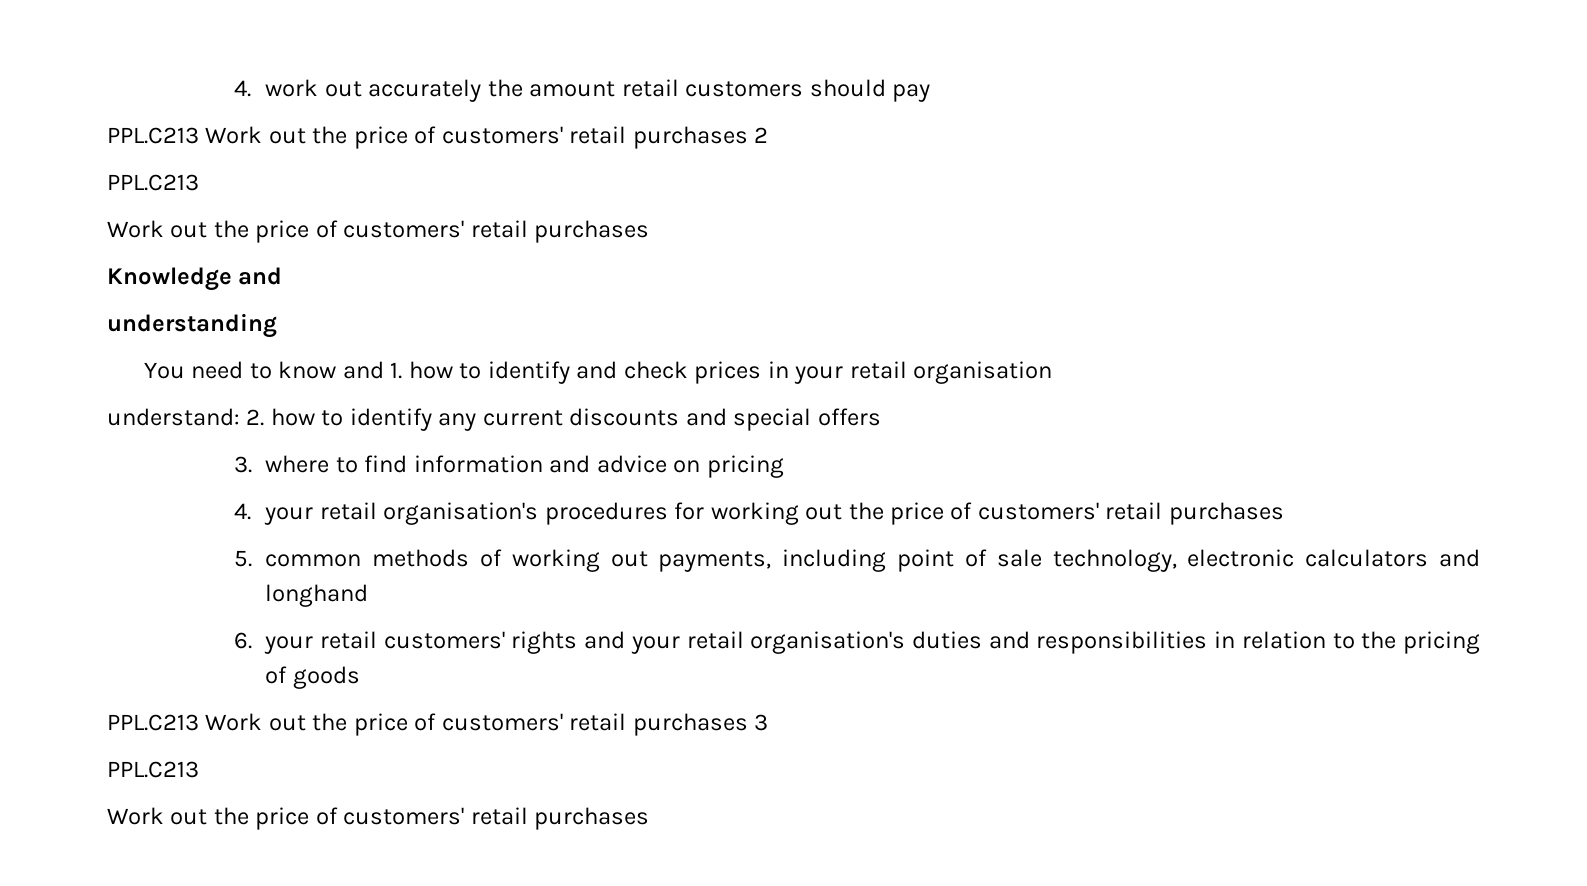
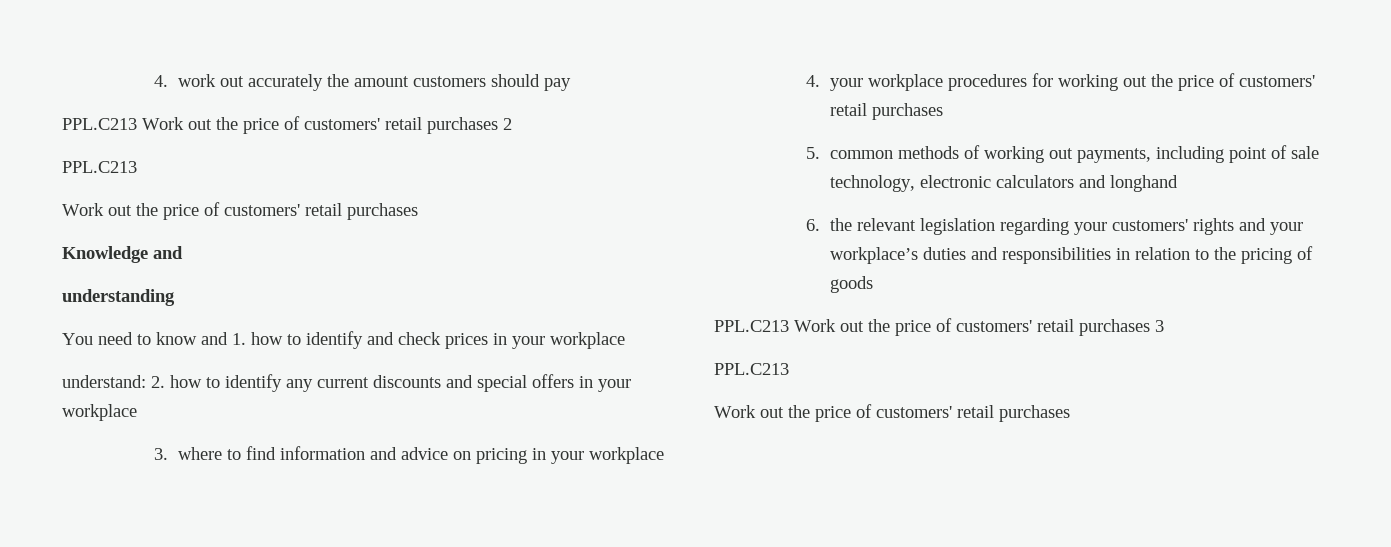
[621,79,679,97] retail -> (409, 81) none
[849,361,1053,384] retail organisation -> [550,332,625,349] workplace
(881, 417) none -> [579,376,631,392] [62,404,137,421] in your workplace
(784, 466) none -> [531,447,664,464] in your workplace
[319,502,539,525] retail organisation's -> [867,74,943,91] workplace
[264,631,377,654] your retail -> [829,218,1107,235] the relevant legislation regarding your
[686,631,906,654] retail organisation's -> [829,247,918,264] workplace’s

